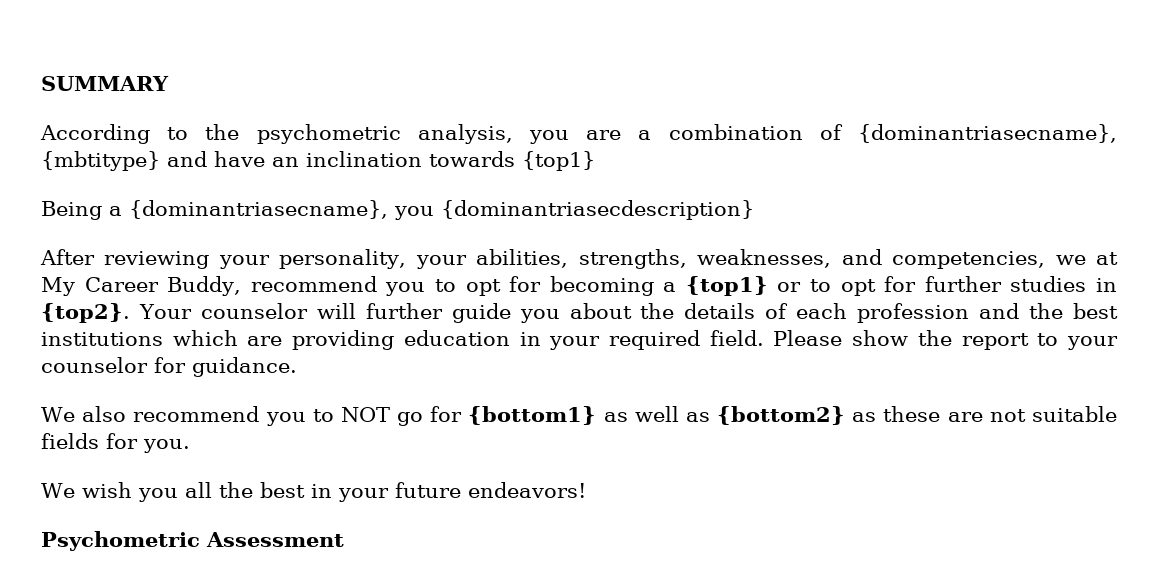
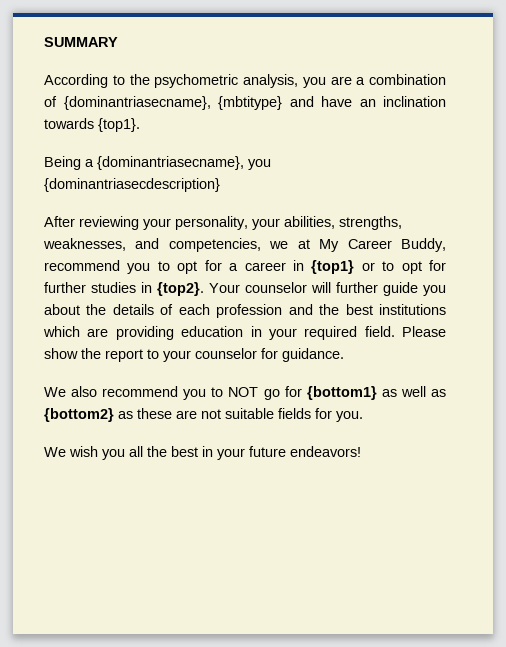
[522,151,595,171] {top1} -> [98,118,140,132] {top1}.
[549,276,677,296] becoming a -> [229,260,304,271] a career in
[41,531,344,551] // Psychometric Assessment -> (361, 451) none

